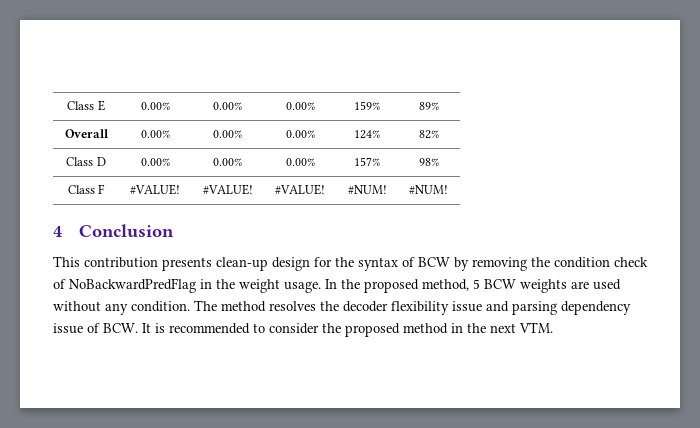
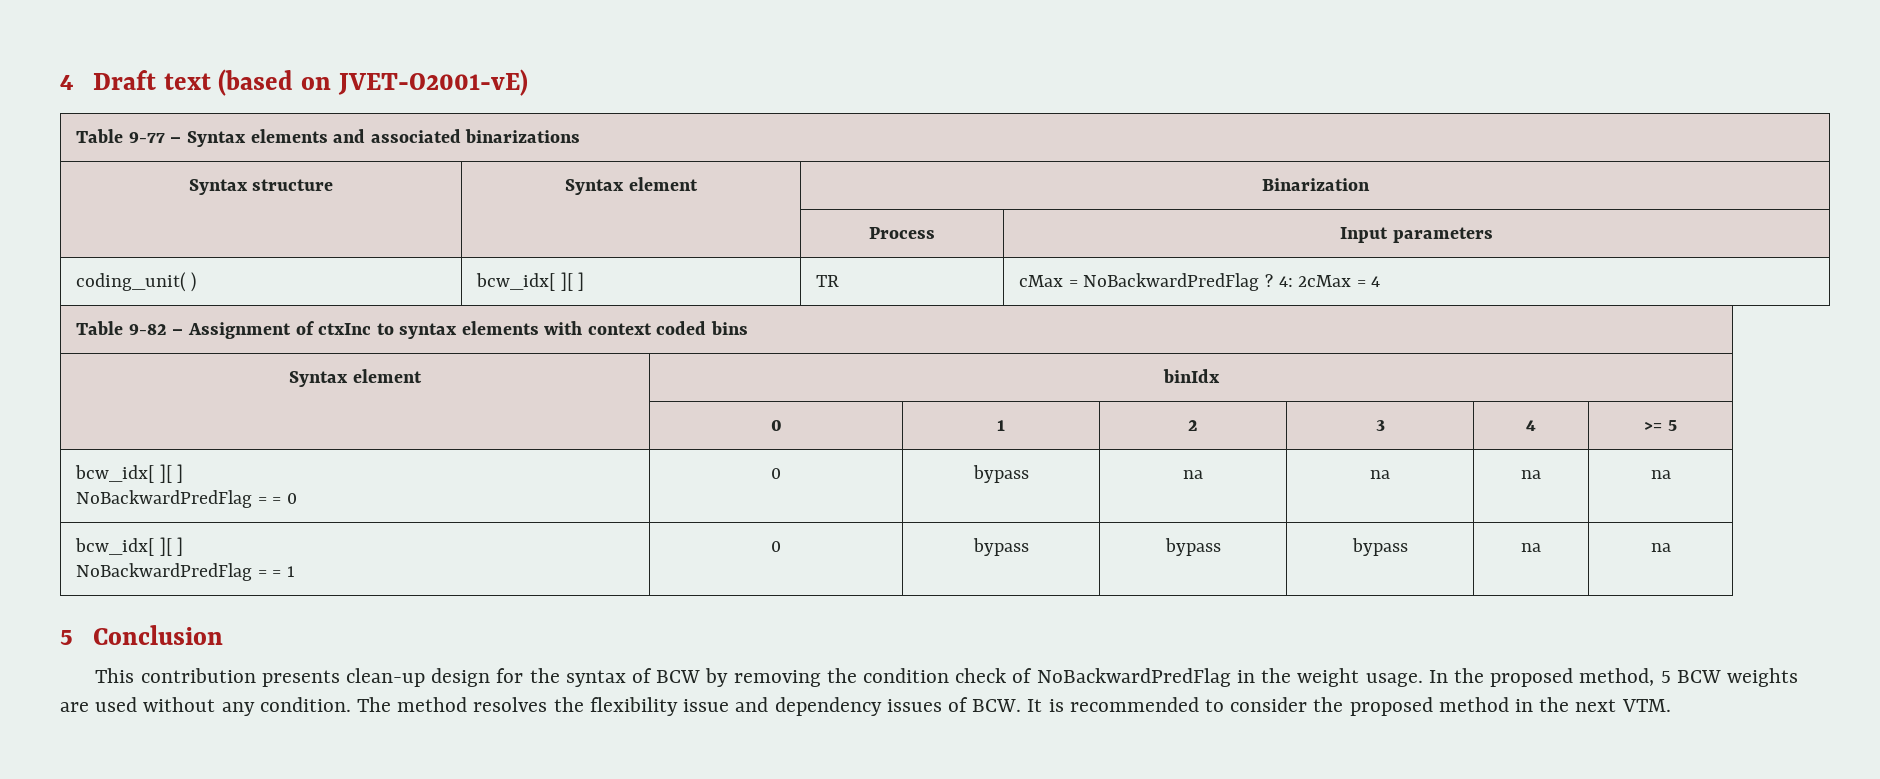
[67,100,105,111] [140,102,170,110] [213,102,242,110] [285,102,315,110] [354,101,380,110] [418,102,439,110] [64,129,109,138] [140,130,170,138] [213,130,242,138] [285,130,315,138] [354,130,380,139] [418,130,439,139] [66,157,106,166] [140,158,170,166] [213,158,242,166] [285,158,315,166] [354,157,380,166] [418,158,439,166] [67,184,106,194] [130,184,180,195] [202,184,253,195] [275,184,325,195] [347,185,387,195] [409,185,448,195] [53,226,63,237] Class E | 0.00% | 0.00% | 0.00% | 159% | 89% // Overall | 0.00% | 0.00% | 0.00% | 124% | 82% // Class D | 0.00% | 0.00% | 0.00% | 157% | 98% // Class F | #VALUE! | #VALUE! | #VALUE! | #NUM! | #NUM! // 4 -> [60,69,529,96] [76,129,581,147] [188,179,334,195] [565,177,698,195] [1261,178,1370,191] [869,227,935,239] [1340,227,1493,243] [76,272,196,292] [476,272,585,291] [816,275,840,287] [1019,273,1381,291] [76,321,748,339] [289,369,422,387] [1162,369,1220,383] [770,420,782,431] [997,420,1005,431] [1188,420,1198,431] [1375,420,1385,431] [1526,420,1536,431] [1644,420,1677,431] [75,464,184,483] [76,490,297,508] [771,468,781,479] [972,465,1029,483] [1183,470,1203,479] [1370,470,1390,479] [1521,470,1541,479] [1650,470,1671,479] [75,537,184,556] [76,563,295,581] [771,541,781,552] [972,538,1029,556] [1164,538,1221,556] [1351,538,1408,556] [1521,543,1541,552] [1650,543,1671,552] [60,630,73,645] 4 Draft text (based on JVET-O2001-vE) // Table 9-77 – Syntax elements and associated binarizations // Syntax structure | Syntax element | Binarization // | | Process | Input parameters // coding_unit( ) | bcw_idx[ ][ ] | TR | cMax = NoBackwardPredFlag ? 4: 2cMax = 4 // Table 9-82 – Assignment of ctxInc to syntax elements with context coded bins // Syntax element | binIdx // | 0 | 1 | 2 | 3 | 4 | >= 5 // bcw_idx[ ][ ] // NoBackwardPredFlag = = 0 | 0 | bypass | na | na | na | na // bcw_idx[ ][ ] // NoBackwardPredFlag = = 1 | 0 | bypass | bypass | bypass | na | na // 5
[343,301,388,312] decoder -> (584, 704) none
[512,301,631,315] [53,323,83,334] parsing dependency issue -> [774,697,942,716] dependency issues

